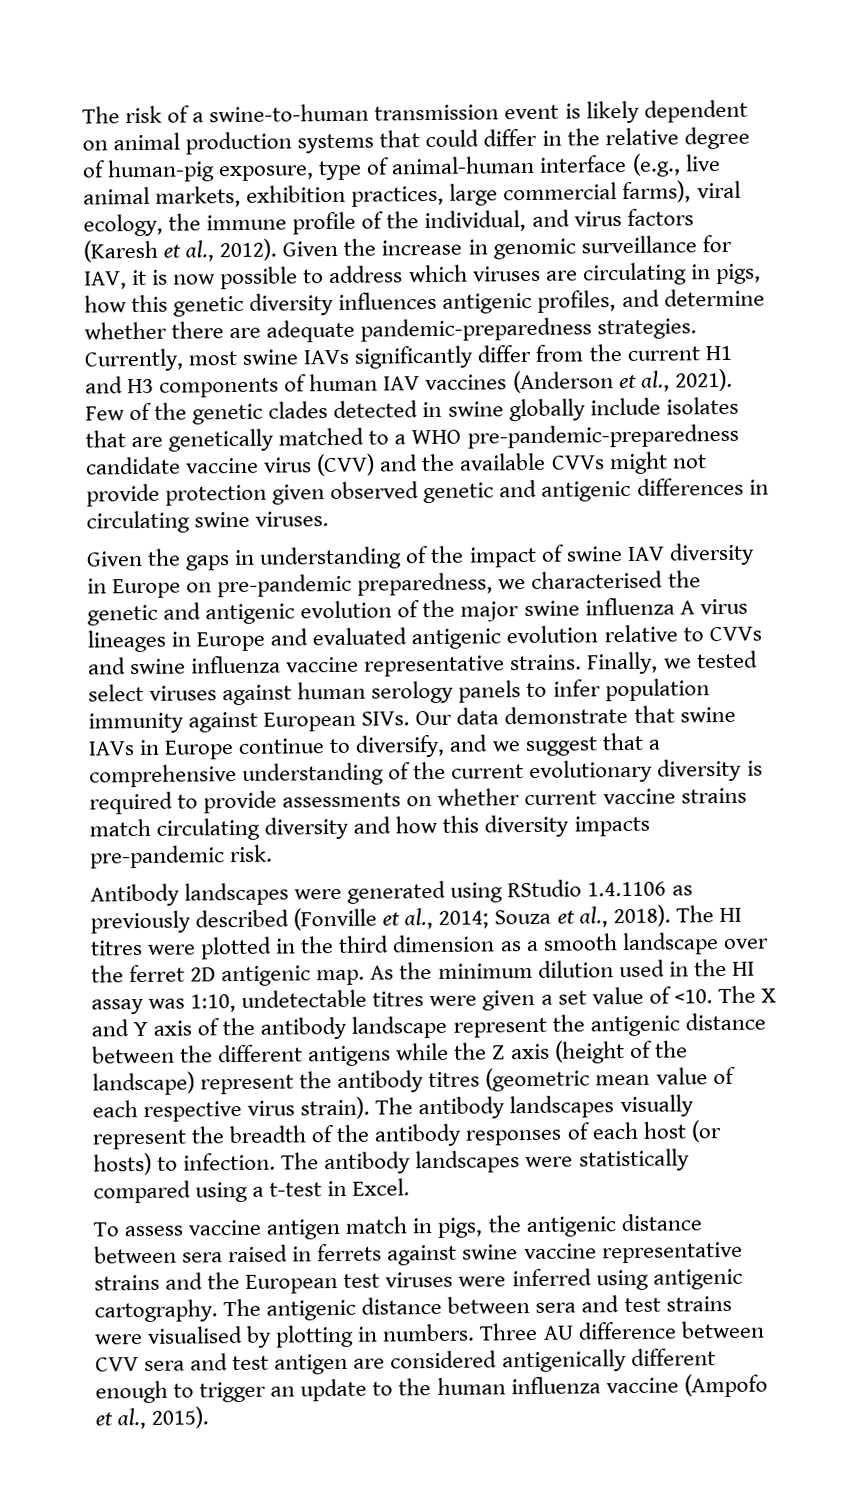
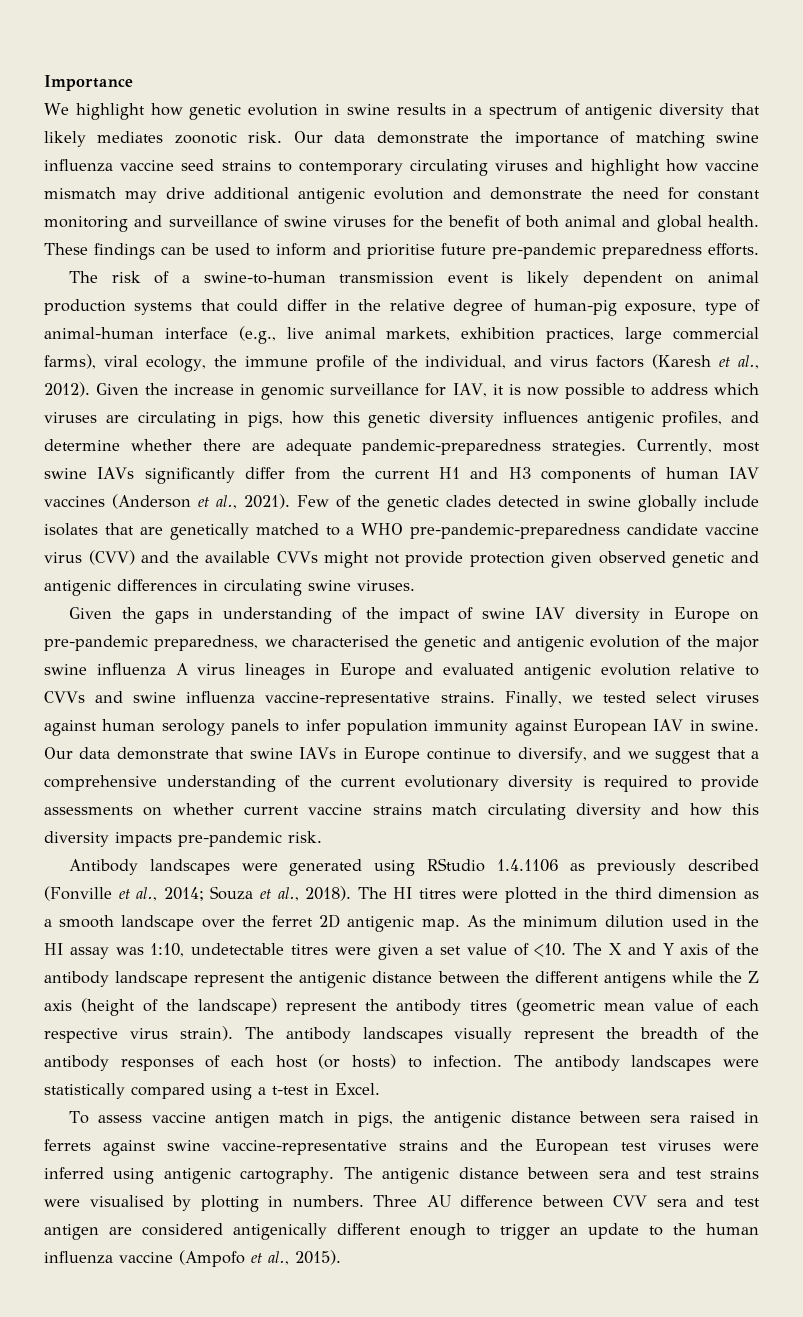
(82, 115) none -> [44,75,133,91] [44,103,760,120] [44,131,759,148] [44,159,759,176] [44,187,760,204] [44,215,760,232] [44,243,759,260] Importance // We highlight how genetic evolution in swine results in a spectrum of antigenic diversity that likely mediates zoonotic risk. Our data demonstrate the importance of matching swine influenza vaccine seed strains to contemporary circulating viruses and highlight how vaccine mismatch may drive additional antigenic evolution and demonstrate the need for constant monitoring and surveillance of swine viruses for the benefit of both animal and global health. These findings can be used to inform and prioritise future pre-pandemic preparedness efforts. //
[286,655,506,677] vaccine representative -> [265,692,431,707] vaccine-representative
[361,711,411,726] SIVs. -> [653,719,759,731] IAV in swine.
[523,1241,743,1264] vaccine representative -> [222,1140,387,1155] vaccine-representative

